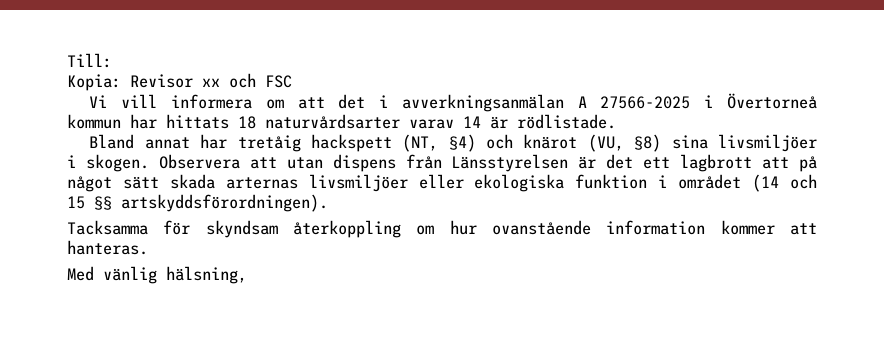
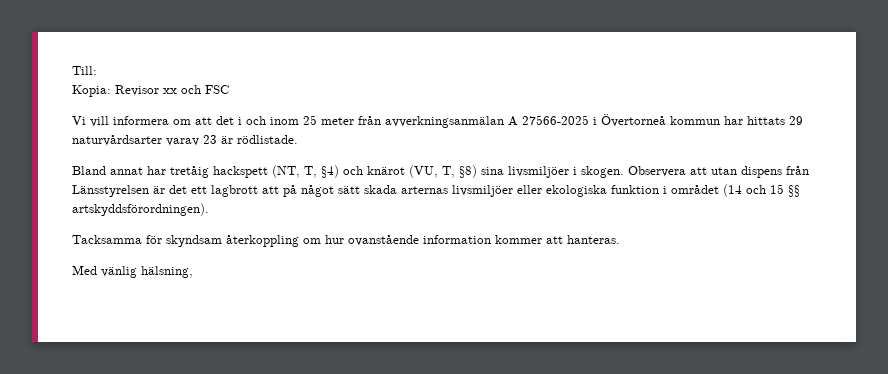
(389, 101) none -> [246,115,381,125] och inom 25 meter från
[238,116,256,129] 18 -> [789,116,803,125] 29
[463,116,481,128] 14 -> [203,135,217,144] 23
(439, 143) none -> [304,166,317,178] T,
(624, 143) none -> [442,166,455,178] T,

